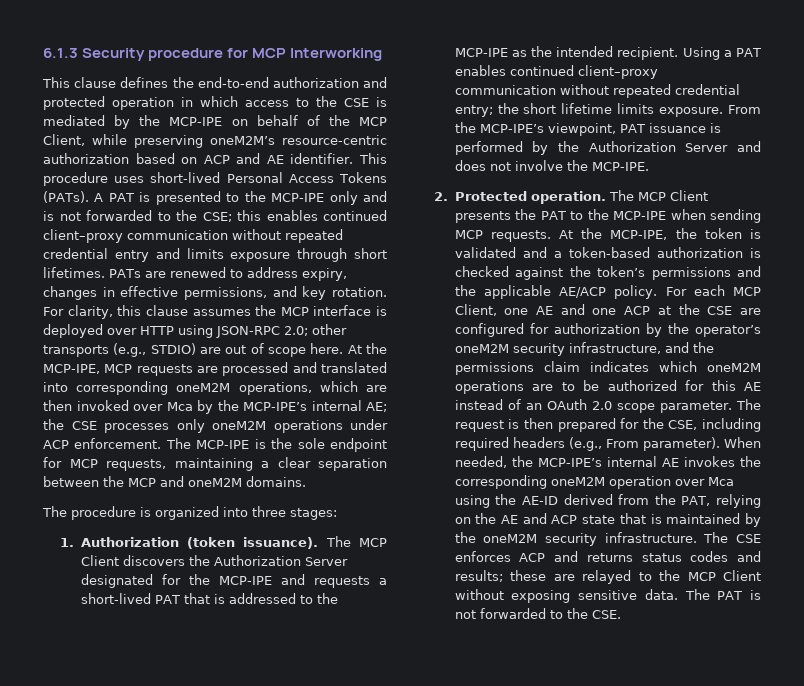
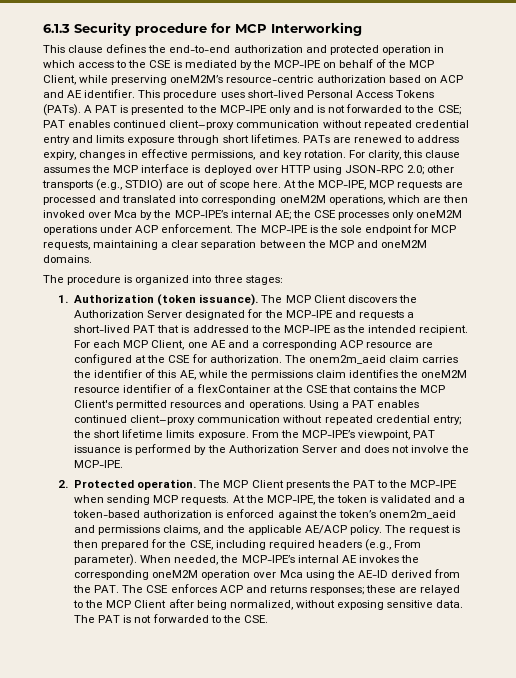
[237,210,261,221] this -> [43,120,65,128] PAT
(679, 53) none -> [74,340,434,350] [74,354,459,365] [73,369,468,380] [74,384,446,393] [74,400,306,410] For each MCP Client, one AE and a corresponding ACP resource are configured at the CSE for authorization. The onem2m_aeid claim carries the identifier of this AE, while the permissions claim identifies the oneM2M resource identifier of a flexContainer at the CSE that contains the MCP Client's permitted resources and operations.
[454,266,509,277] checked -> [226,509,275,518] enforced
[651,267,731,280] permissions -> [378,510,456,519] [74,525,201,535] onem2m_aeid and permissions claims,
[665,285,761,296] [454,304,761,316] [454,323,761,337] [454,342,714,356] [454,361,761,375] [454,380,761,394] [454,399,732,413] For each MCP Client, one AE and one ACP at the CSE are configured for authorization by the operator’s oneM2M security infrastructure, and the permissions claim indicates which oneM2M operations are to be authorized for this AE instead of an OAuth 2.0 scope parameter. -> (382, 530) none
[681,494,761,508] [454,513,761,527] [454,532,697,546] PAT, relying on the AE and ACP state that is maintained by the oneM2M security infrastructure. -> [94,585,120,593] PAT.
[641,551,761,562] [454,570,503,582] status codes and results; -> [309,587,364,595] responses;
(761, 575) none -> [168,599,293,610] after being normalized,

